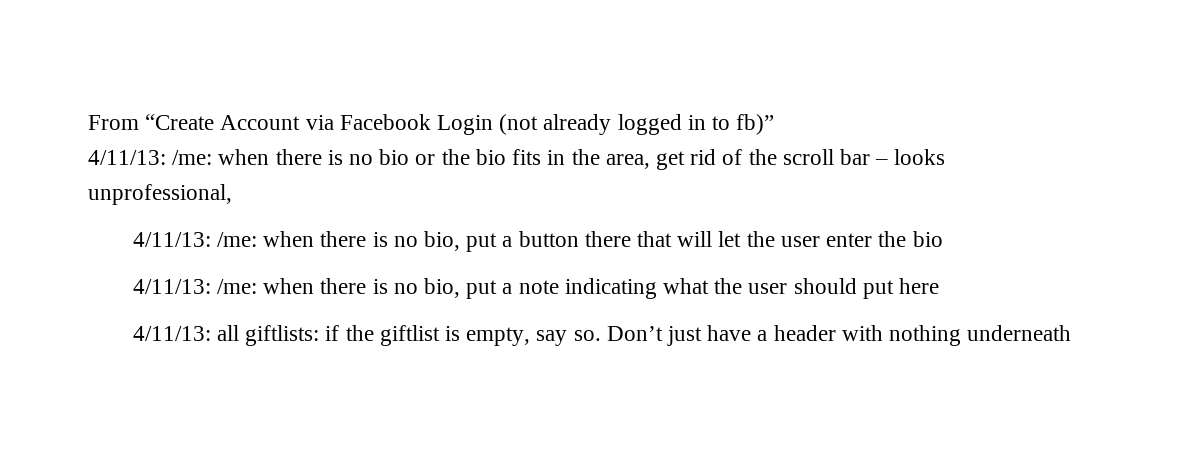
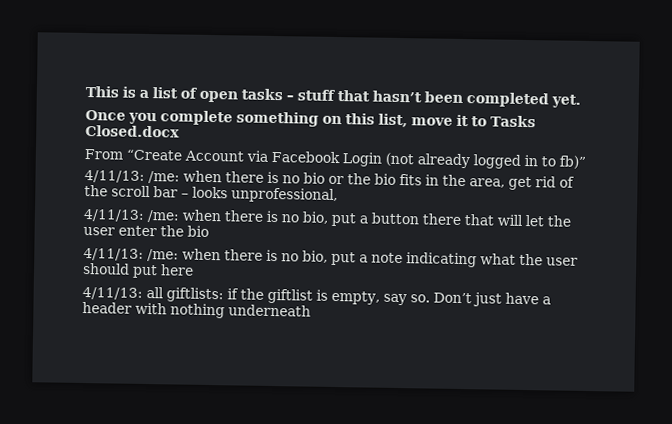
(88, 122) none -> [85,86,581,108] [85,110,536,128] [85,125,180,138] This is a list of open tasks – stuff that hasn’t been completed yet. // Once you complete something on this list, move it to Tasks Closed.docx //

